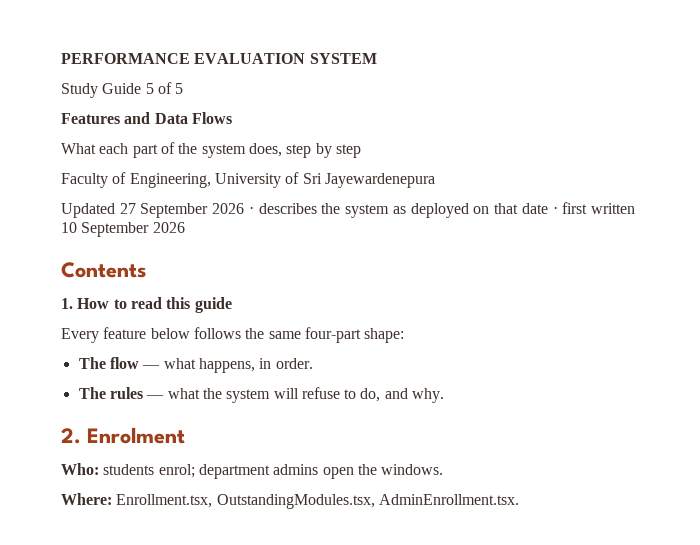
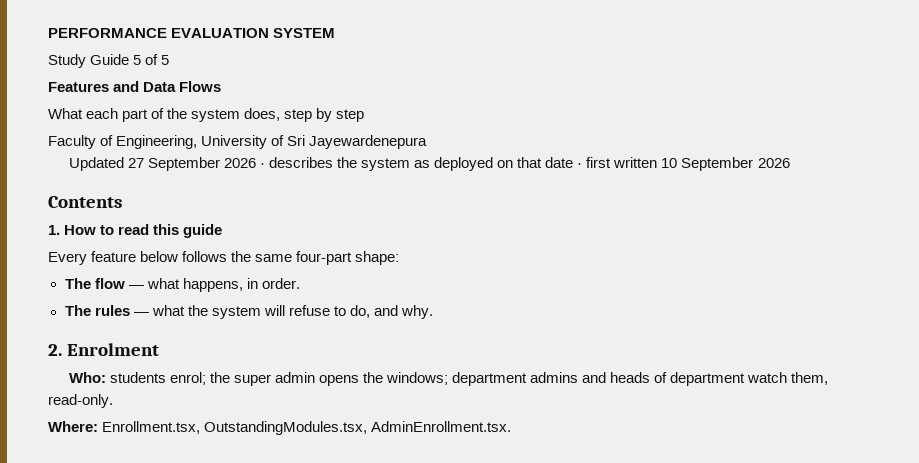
[198,464,444,479] department admins open the windows. -> [209,372,829,386] [48,394,113,408] the super admin opens the windows; department admins and heads of department watch them, read-only.

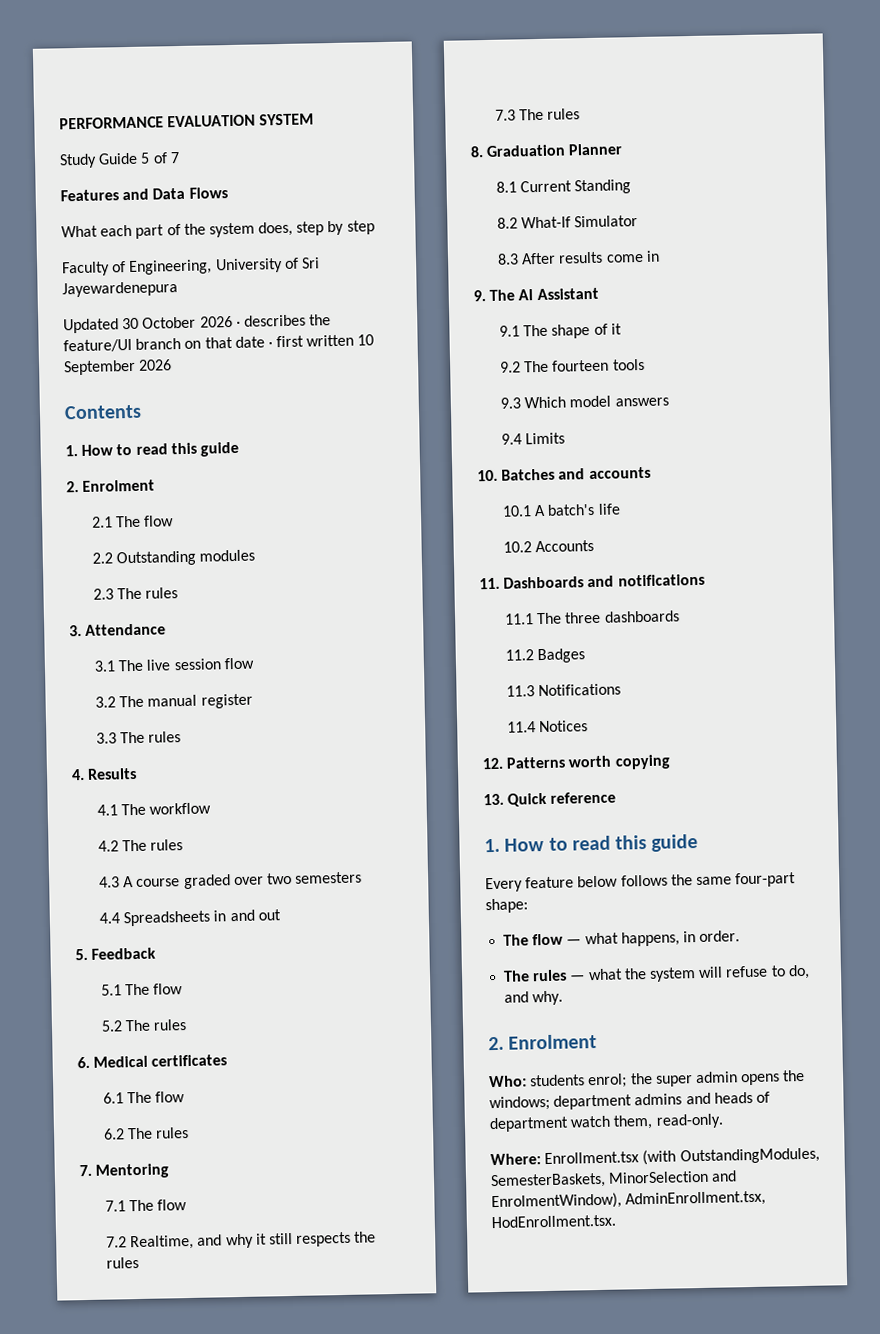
[161,55,170,65] 5 -> [169,152,180,164] 7
[127,157,220,171] 27 September -> [122,316,197,330] 30 October
[360,157,494,171] system as deployed -> [63,337,182,353] feature/UI branch
(223, 231) none -> [66,479,156,493] [90,515,175,528] [91,549,256,567] [92,587,179,600] [69,623,167,637] [93,657,254,672] [94,693,253,709] [95,731,182,744] [71,767,138,781] [96,802,212,816] [97,839,184,852] [98,871,363,890] [98,909,281,927] [75,947,157,961] [100,983,184,996] [100,1019,188,1032] [77,1054,228,1069] [102,1091,186,1104] [102,1126,190,1140] [79,1163,170,1179] [104,1199,188,1212] [105,1231,377,1251] [105,1257,139,1269] [494,108,581,121] [470,143,624,158] [495,179,632,195] [496,215,639,229] [496,250,660,265] [473,287,599,302] [498,323,622,339] [499,358,645,373] [499,395,669,409] [500,432,566,445] [477,466,651,482] [501,503,621,517] [502,539,595,553] [479,573,705,590] [503,610,680,625] [504,648,586,664] [505,683,622,697] [506,720,589,733] [482,754,671,770] [483,791,617,807] [484,833,699,853] // 2. Enrolment // 2.1 The flow // 2.2 Outstanding modules // 2.3 The rules // 3. Attendance // 3.1 The live session flow // 3.2 The manual register // 3.3 The rules // 4. Results // 4.1 The workflow // 4.2 The rules // 4.3 A course graded over two semesters // 4.4 Spreadsheets in and out // 5. Feedback // 5.1 The flow // 5.2 The rules // 6. Medical certificates // 6.1 The flow // 6.2 The rules // 7. Mentoring // 7.1 The flow // 7.2 Realtime, and why it still respects the rules // 7.3 The rules // 8. Graduation Planner // 8.1 Current Standing // 8.2 What-If Simulator // 8.3 After results come in // 9. The AI Assistant // 9.1 The shape of it // 9.2 The fourteen tools // 9.3 Which model answers // 9.4 Limits // 10. Batches and accounts // 10.1 A batch's life // 10.2 Accounts // 11. Dashboards and notifications // 11.1 The three dashboards // 11.2 Badges // 11.3 Notifications // 11.4 Notices // 12. Patterns worth copying // 13. Quick reference // 1. How to read this guide
[102,421,512,435] Enrollment.tsx, OutstandingModules.tsx, AdminEnrollment.tsx. -> [544,1147,820,1166] [490,1170,738,1190] [491,1190,767,1211] [491,1214,616,1229] Enrollment.tsx (with OutstandingModules, SemesterBaskets, MinorSelection and EnrolmentWindow), AdminEnrollment.tsx, HodEnrollment.tsx.

